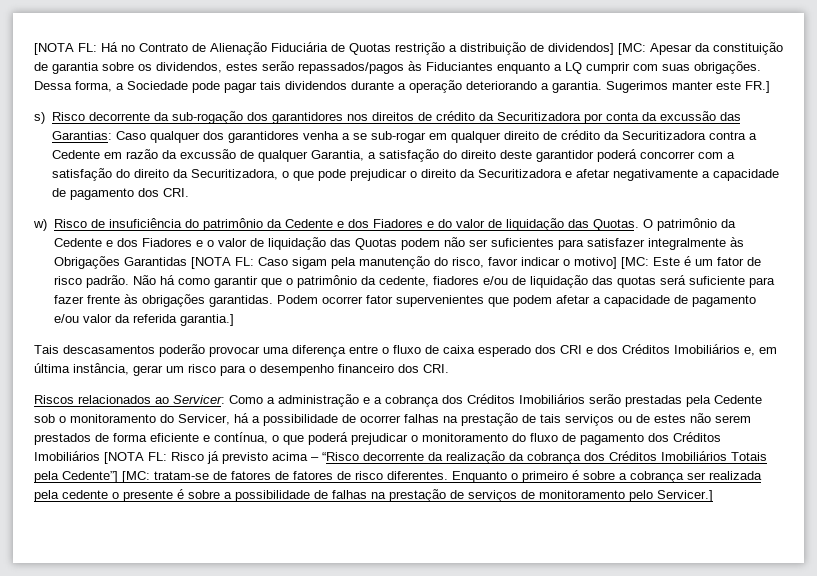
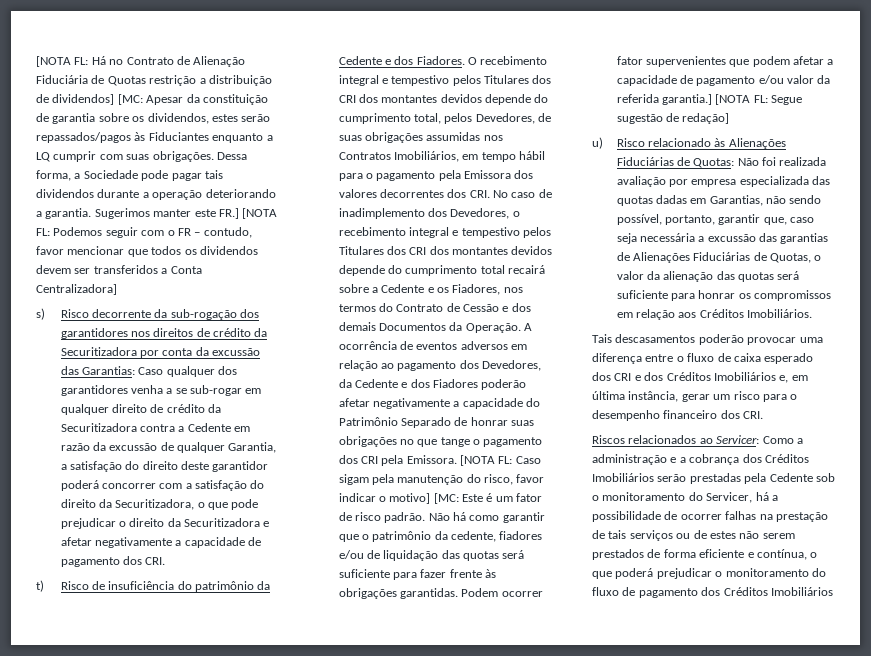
(770, 87) none -> [242,208,278,219] [36,227,252,238] [36,246,258,257] [36,265,202,274] [36,284,117,295] [NOTA FL: Podemos seguir com o FR – contudo, favor mencionar que todos os dividendos devem ser transferidos a Conta Centralizadora]
[33,219,47,231] w) -> [36,580,44,592] t)
[372,218,736,231] [53,237,744,250] [53,256,187,269] Fiadores e do valor de liquidação das Quotas. O patrimônio da Cedente e dos Fiadores e o valor de liquidação das Quotas podem não ser suficientes para satisfazer integralmente às Obrigações Garantidas -> [416,56,548,65] [338,75,552,86] [338,94,549,105] [338,113,552,124] [338,132,503,143] [338,151,546,162] [338,170,534,181] [338,189,552,198] [338,208,520,219] [338,227,552,238] [338,246,553,255] [338,265,546,276] [338,284,523,295] [338,303,531,312] [338,322,533,333] [338,341,528,350] [338,360,542,371] [338,379,527,390] [338,398,541,409] [338,417,535,428] [338,436,543,447] [338,455,457,466] Fiadores. O recebimento integral e tempestivo pelos Titulares dos CRI dos montantes devidos depende do cumprimento total, pelos Devedores, de suas obrigações assumidas nos Contratos Imobiliários, em tempo hábil para o pagamento pela Emissora dos valores decorrentes dos CRI. No caso de inadimplemento dos Devedores, o recebimento integral e tempestivo pelos Titulares dos CRI dos montantes devidos depende do cumprimento total recairá sobre a Cedente e os Fiadores, nos termos do Contrato de Cessão e dos demais Documentos da Operação. A ocorrência de eventos adversos em relação ao pagamento dos Devedores, da Cedente e dos Fiadores poderão afetar negativamente a capacidade do Patrimônio Separado de honrar suas obrigações no que tange o pagamento dos CRI pela Emissora.
(234, 320) none -> [715,94,803,105] [616,113,730,124] [592,137,786,149] [616,157,827,168] [616,176,831,187] [616,195,822,206] [616,214,815,225] [616,233,829,244] [616,252,822,263] [616,271,800,282] [616,290,832,301] [616,309,813,320] [NOTA FL: Segue sugestão de redação] // u) Risco relacionado às Alienações Fiduciárias de Quotas: Não foi realizada avaliação por empresa especializada das quotas dadas em Garantias, não sendo possível, portanto, garantir que, caso seja necessária a excussão das garantias de Alienações Fiduciárias de Quotas, o valor da alienação das quotas será suficiente para honrar os compromissos em relação aos Créditos Imobiliários.
[104,451,767,464] [34,470,762,483] [34,489,713,502] [NOTA FL: Risco já previsto acima – “Risco decorrente da realização da cobrança dos Créditos Imobiliários Totais pela Cedente”] [MC: tratam-se de fatores de fatores de risco diferentes. Enquanto o primeiro é sobre a cobrança ser realizada pela cedente o presente é sobre a possibilidade de falhas na prestação de serviços de monitoramento pelo Servicer.] -> (833, 591) none

